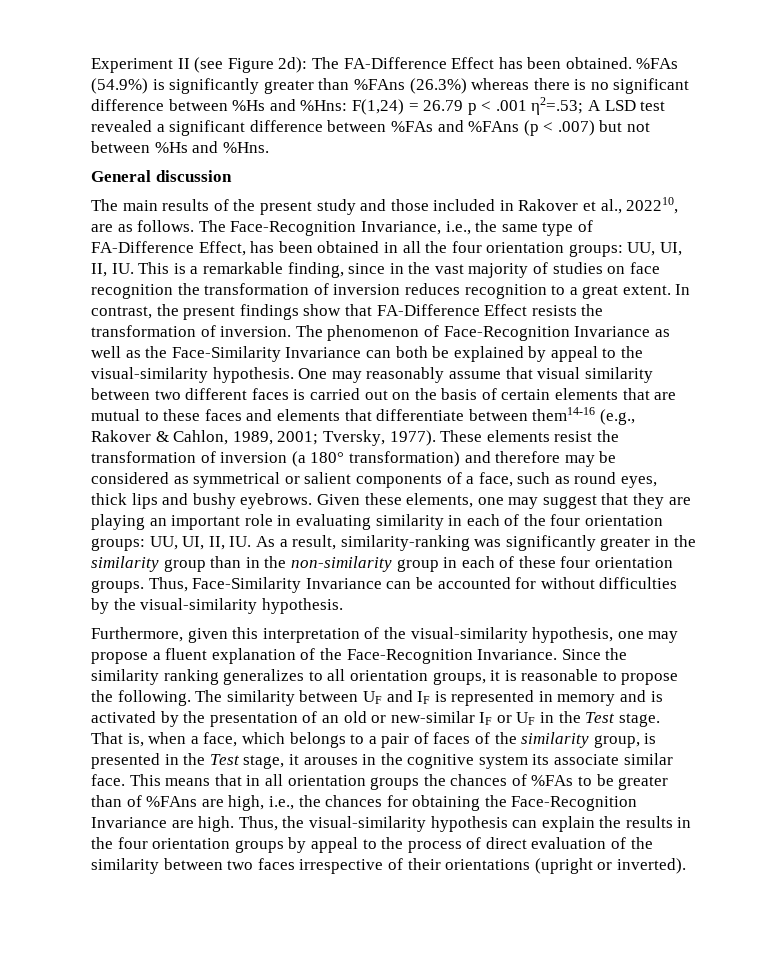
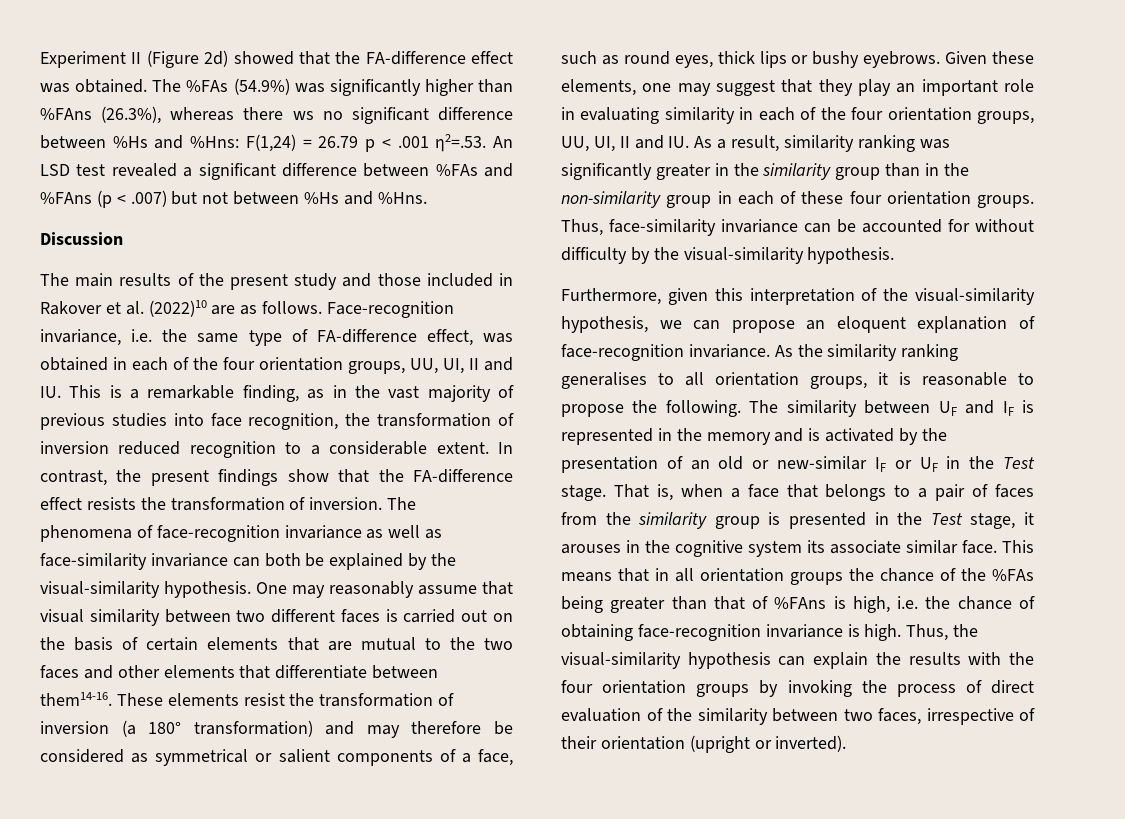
[194,57,679,73] [91,78,314,94] (see Figure 2d): The FA-Difference Effect has been obtained. %FAs (54.9%) is significantly greater -> [146,50,513,68] [40,78,474,96] (Figure 2d) showed that the FA-difference effect was obtained. The %FAs (54.9%) was significantly higher
[409,78,467,94] (26.3%) -> [101,106,162,124] (26.3%),
[574,79,587,90] is -> [292,111,314,120] ws
[531,97,602,115] η2=.53; A -> [435,134,514,152] η2=.53. An
[91,170,232,182] General discussion -> [40,232,123,245] Discussion
[600,197,679,214] al., 202210, -> [125,300,207,317] al. (2022)10
[198,220,593,236] [91,241,683,257] [91,263,107,277] The Face-Recognition Invariance, i.e., the same type of FA-Difference Effect, has been obtained in all the four orientation groups: UU, UI, II, -> [327,301,455,318] [40,329,513,346] [40,357,513,374] Face-recognition invariance, i.e. the same type of FA-difference effect, was obtained in each of the four orientation groups, UU, UI, II and
[348,263,386,274] since -> [307,389,325,399] as
[552,262,660,274] [91,283,460,299] studies on face recognition the transformation of inversion reduces -> [40,413,514,430] [40,441,181,455] previous studies into face recognition, the transformation of inversion reduced
[582,285,619,299] great -> [329,441,428,455] considerable
[376,304,528,316] FA-Difference Effect -> [378,469,513,483] [40,497,82,510] the FA-difference effect
[327,325,670,341] [91,346,362,362] phenomenon of Face-Recognition Invariance as well as the Face-Similarity Invariance -> [40,525,443,542] [40,553,228,570] phenomena of face-recognition invariance as well as face-similarity invariance
[550,346,617,362] appeal to -> (428, 561) none
[163,409,201,421] these -> [449,637,514,650] the two
(273, 415) none -> [117,665,160,678] other
[532,407,635,425] [91,430,436,446] them14-16 (e.g., Rakover & Cahlon, 1989, 2001; Tversky, 1977). -> [40,692,112,706] them14-16.
[495,451,595,467] therefore may -> [366,721,482,738] may therefore
[162,493,189,505] and -> [791,55,809,64] or
[668,497,691,505] [91,514,145,530] are playing -> [858,79,891,96] play
[91,536,225,551] groups: UU, UI, II, -> [977,111,1034,124] [561,135,664,152] groups, UU, UI, II and
[340,535,470,551] similarity-ranking -> [783,135,915,152] similarity ranking
[192,577,382,593] Face-Similarity Invariance -> [609,219,798,236] face-similarity invariance
[599,577,678,589] difficulties -> [561,247,627,264] difficulty
[617,631,679,643] [91,648,601,664] one may propose a fluent explanation of the Face-Recognition Invariance. Since -> [659,316,1035,333] [561,344,793,361] we can propose an eloquent explanation of face-recognition invariance. As
[223,669,305,685] generalizes -> [561,372,647,389] generalises
(553, 696) none -> [676,428,702,441] the
[203,732,285,747] face, which -> [747,484,818,498] face that
[475,732,640,748] of the similarity group, -> [561,512,760,529] from the similarity group
[450,774,669,790] [91,795,122,807] chances of %FAs to be greater than -> [880,568,1034,582] [561,596,745,613] chance of the %FAs being greater than that
[201,795,638,811] [91,817,194,828] are high, i.e., the chances for obtaining the Face-Recognition Invariance are -> [833,596,1035,613] [561,624,860,641] is high, i.e. the chance of obtaining face-recognition invariance is
[677,817,692,828] in -> [968,652,1002,665] with
[310,837,377,853] appeal to -> [787,680,852,697] invoking
[257,858,295,870] faces -> [878,708,921,725] faces,
[445,859,531,870] orientations -> [600,736,685,750] orientation

